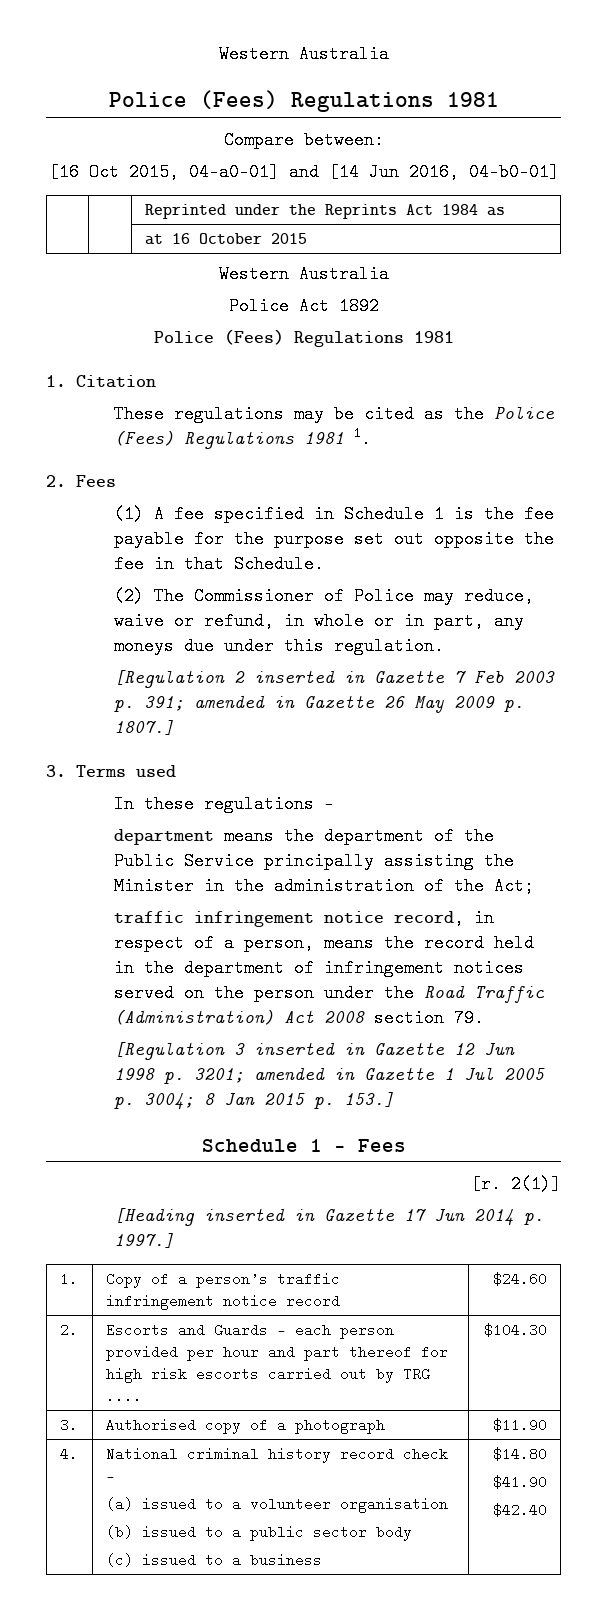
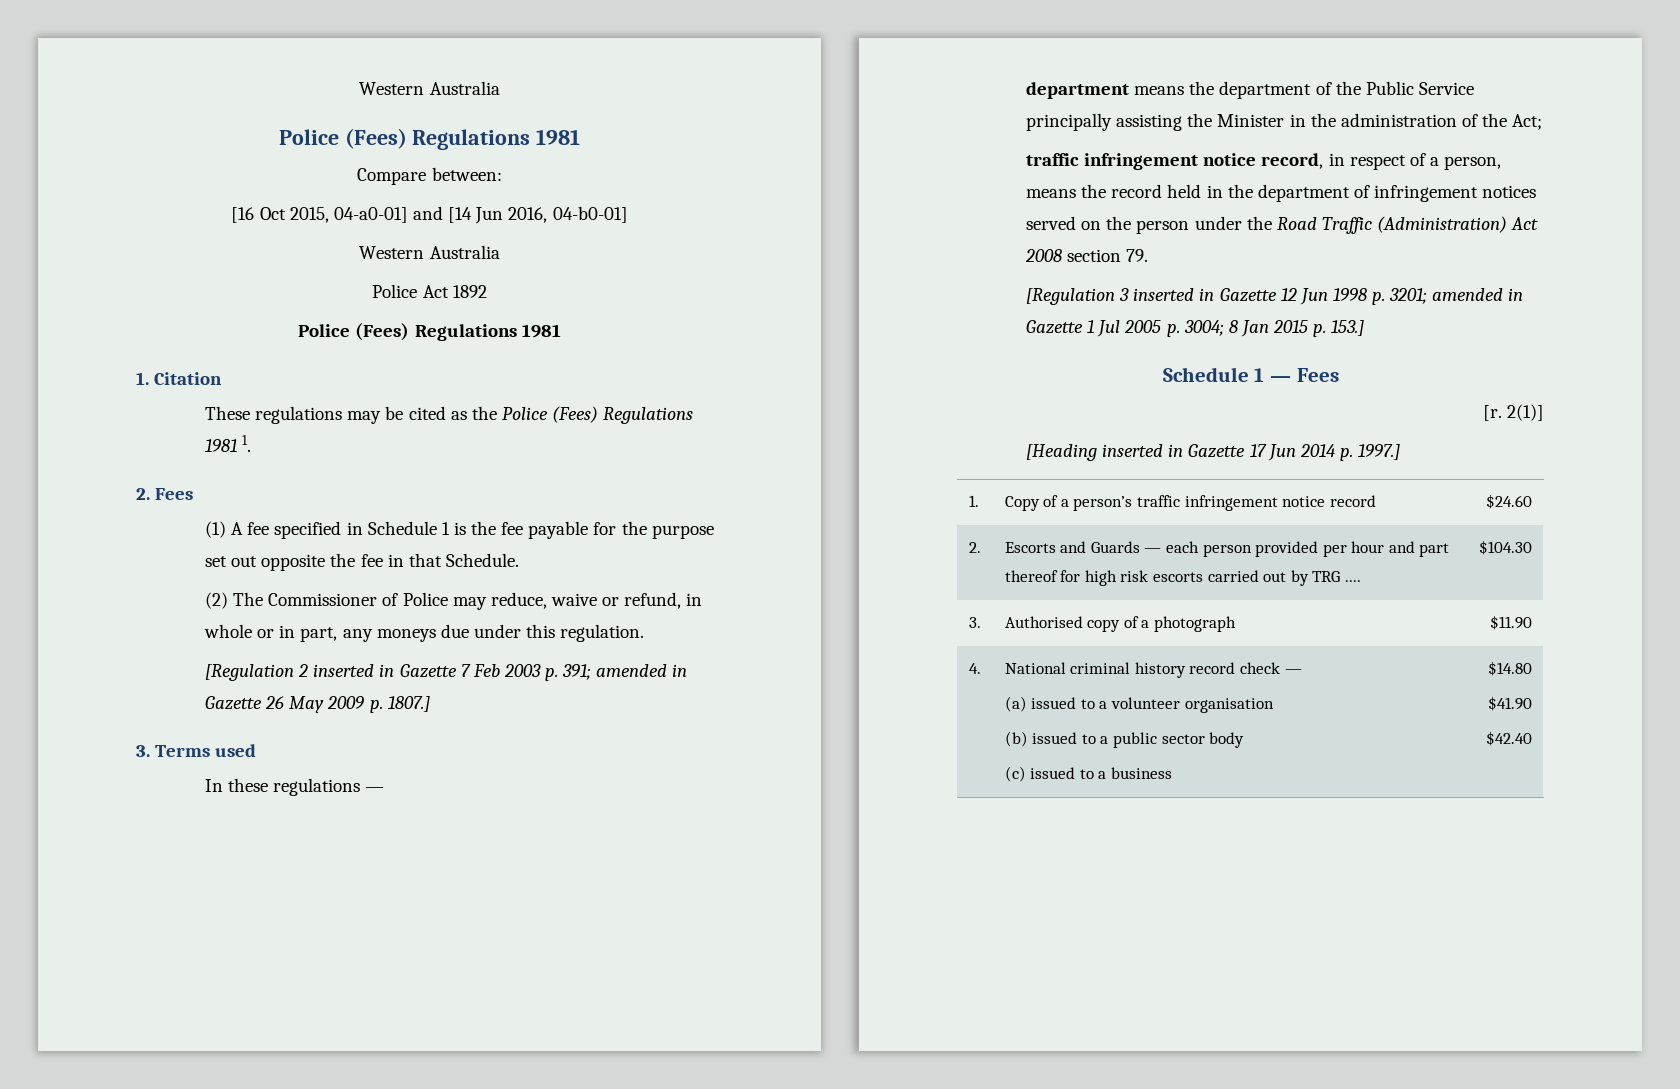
[144,204,505,219] [144,233,307,245] // | | Reprinted under the Reprints Act 1984 as // | | at 16 October 2015 -> (628, 214) none

